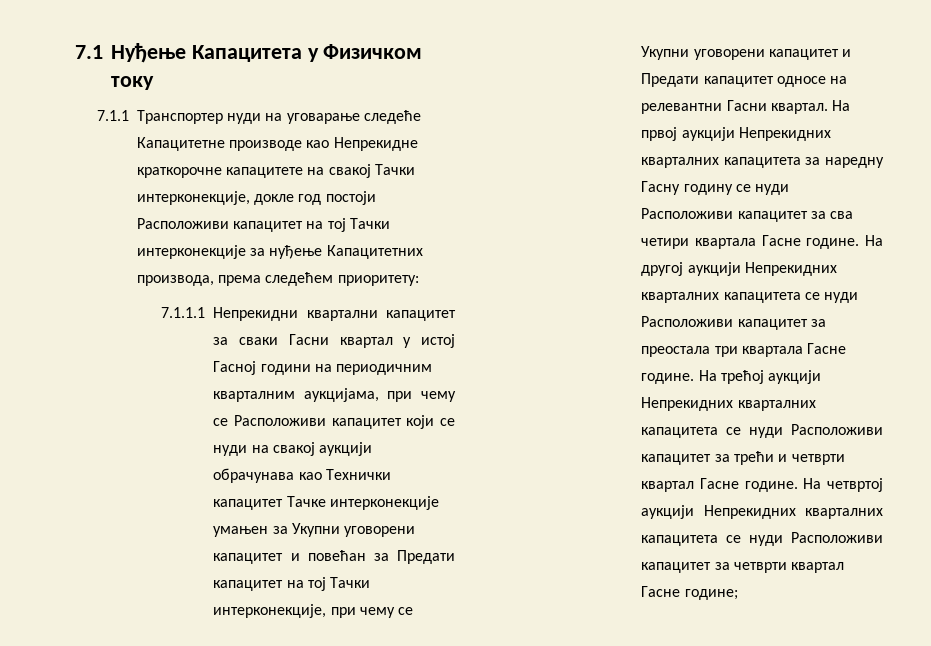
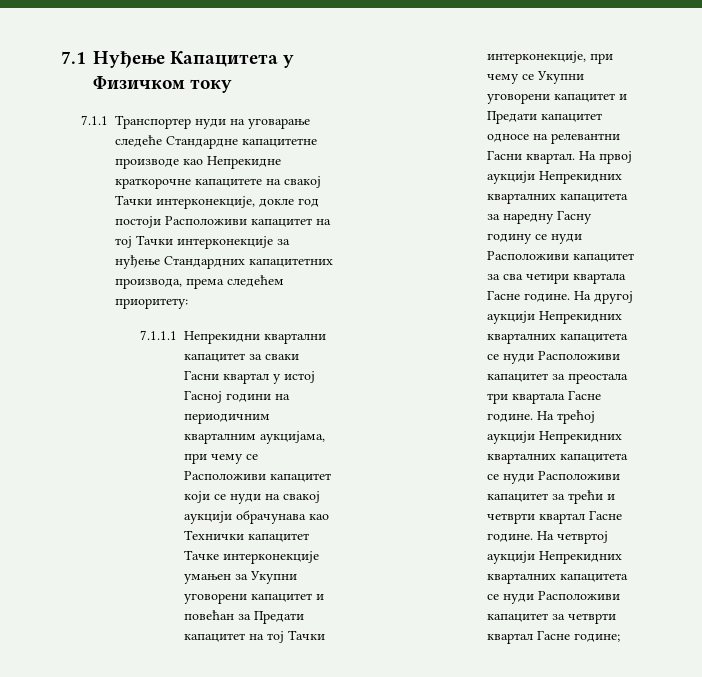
[136,137,225,151] Капацитетне -> [165,136,317,149] Стандардне капацитетне
[326,245,423,259] Капацитетних -> [163,256,333,269] Стандардних капацитетних

